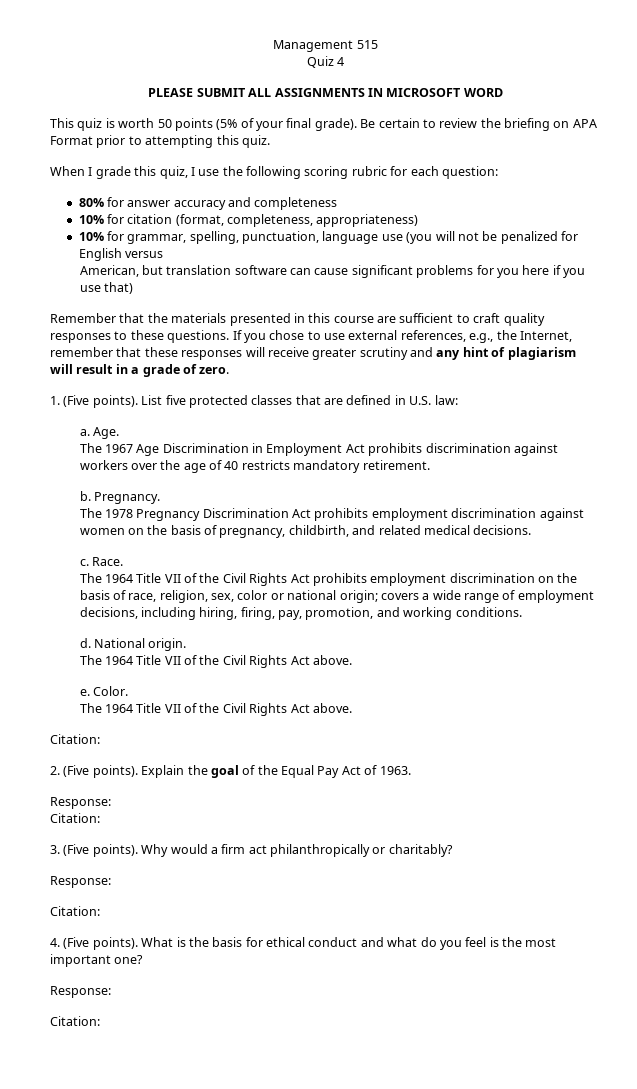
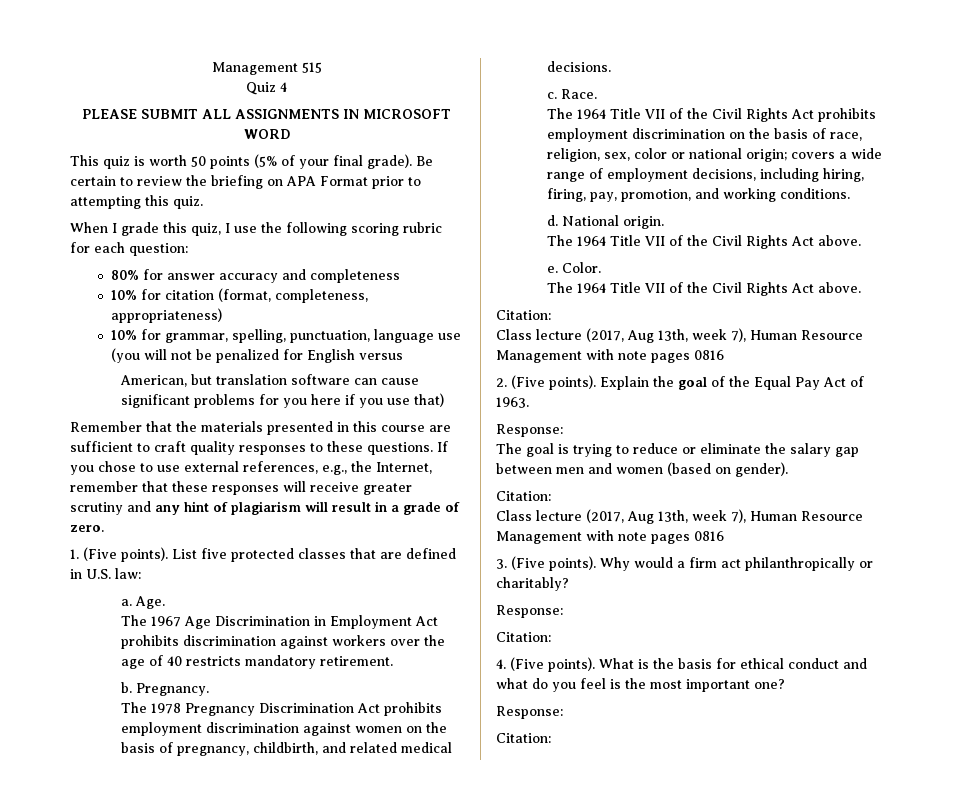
(100, 739) none -> [496,328,863,343] [496,349,724,363] // Class lecture (2017, Aug 13th, week 7), Human Resource Management with note pages 0816
[50,813,100,823] Citation: -> [496,443,859,457] [496,462,788,477] [496,491,551,501] [496,509,863,524] [496,530,724,544] The goal is trying to reduce or eliminate the salary gap between men and women (based on gender). // Citation: // Class lecture (2017, Aug 13th, week 7), Human Resource Management with note pages 0816

